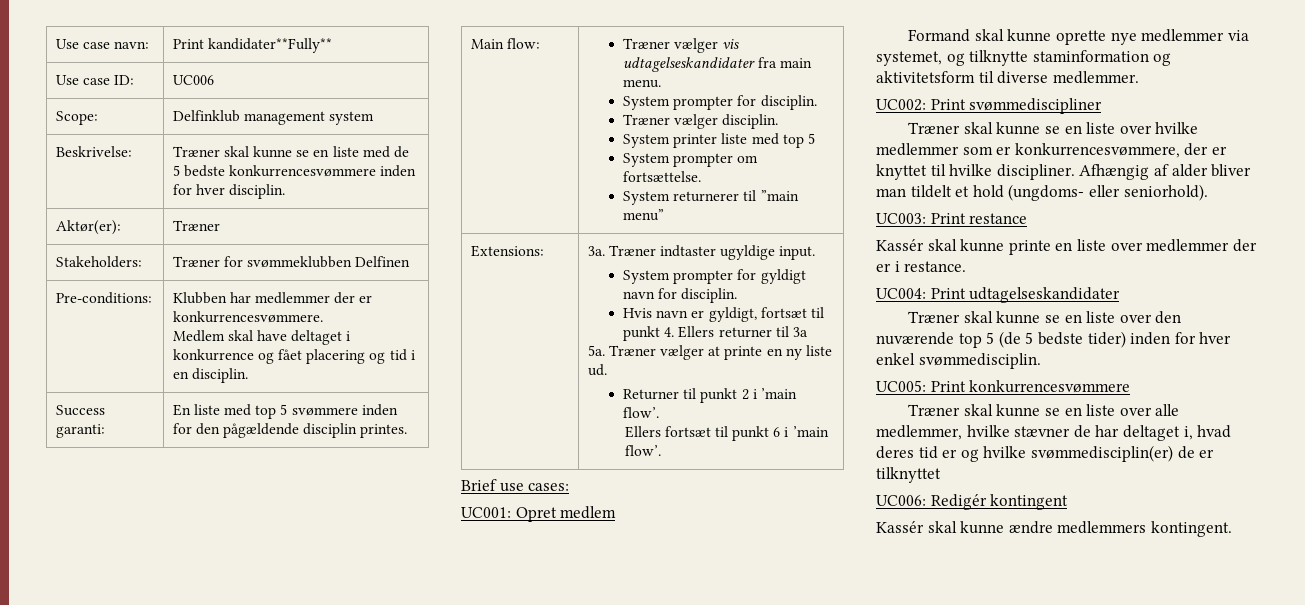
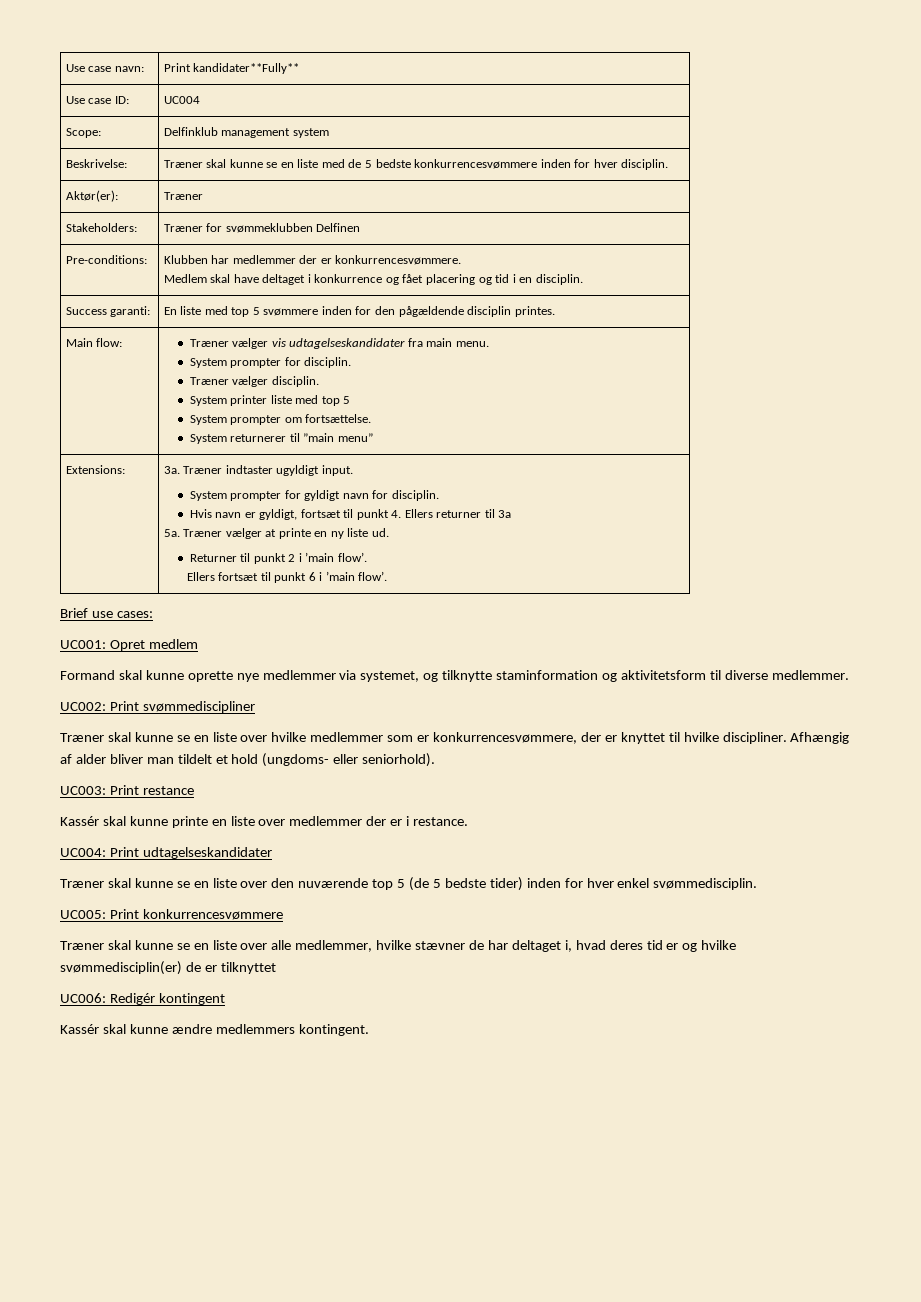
[172,75,214,85] UC006 -> [163,96,200,104] UC004
[720,245,776,260] ugyldige -> [276,465,320,476] ugyldigt

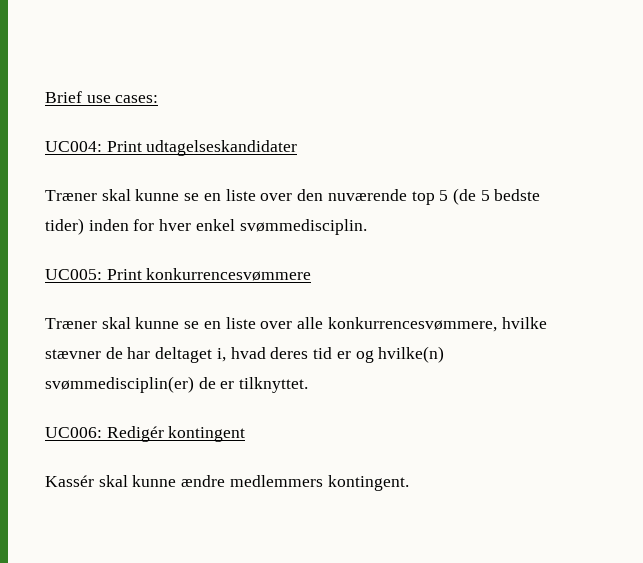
[65,64,144,72] [163,63,300,74] [65,96,129,104] [163,96,200,104] [65,128,101,138] [163,127,329,138] [65,159,127,168] [163,159,669,170] [65,190,118,202] [163,192,203,200] [65,223,137,232] [163,223,361,233] [65,255,147,264] [163,255,462,265] [163,274,583,285] [65,306,151,317] [163,306,555,317] [65,338,123,347] [189,338,489,349] [189,357,352,368] [189,376,319,387] [189,395,351,406] [189,414,372,425] [189,433,373,444] [65,465,125,474] [163,465,353,476] [189,490,439,501] [189,509,512,520] [163,528,389,539] [189,552,367,564] [186,571,388,583] [60,608,153,618] [60,639,198,651] [60,670,849,682] [60,701,255,713] [60,732,850,744] [60,753,436,767] [60,785,194,795] [60,816,469,828] Use case navn: | Print kandidater**Fully** // Use case ID: | UC004 // Scope: | Delfinklub management system // Beskrivelse: | Træner skal kunne se en liste med de 5 bedste konkurrencesvømmere inden for hver disciplin. // Aktør(er): | Træner // Stakeholders: | Træner for svømmeklubben Delfinen // Pre-conditions: | Klubben har medlemmer der er konkurrencesvømmere. // Medlem skal have deltaget i konkurrence og fået placering og tid i en disciplin. // Success garanti: | En liste med top 5 svømmere inden for den pågældende disciplin printes. // Main flow: | Træner vælger vis udtagelseskandidater fra main menu. // System prompter for disciplin. // Træner vælger disciplin. // System printer liste med top 5 // System prompter om fortsættelse. // System returnerer til ”main menu” // Extensions: | 3a. Træner indtaster ugyldigt input. // System prompter for gyldigt navn for disciplin. // Hvis navn er gyldigt, fortsæt til punkt 4. Ellers returner til 3a // 5a. Træner vælger at printe en ny liste ud. // Returner til punkt 2 i ’main flow’. // Ellers fortsæt til punkt 6 i ’main flow’. // Brief use cases: // UC001: Opret medlem // Formand skal kunne oprette nye medlemmer via systemet, og tilknytte staminformation og aktivitetsform til diverse medlemmer. // UC002: Print svømmediscipliner // Træner skal kunne se en liste over hvilke medlemmer som er konkurrencesvømmere, der er knyttet til hvilke discipliner. Afhængig af alder bliver man tildelt et hold (ungdoms- eller seniorhold). // UC003: Print restance // Kassér skal kunne printe en liste over medlemmer der er i restance. -> [45,91,159,103] Brief use cases:
[295,940,373,952] medlemmer, -> [327,317,497,332] konkurrencesvømmere,
[701,940,737,950] hvilke -> [378,346,445,363] hvilke(n)
[220,962,276,974] tilknyttet -> [239,377,309,393] tilknyttet.

